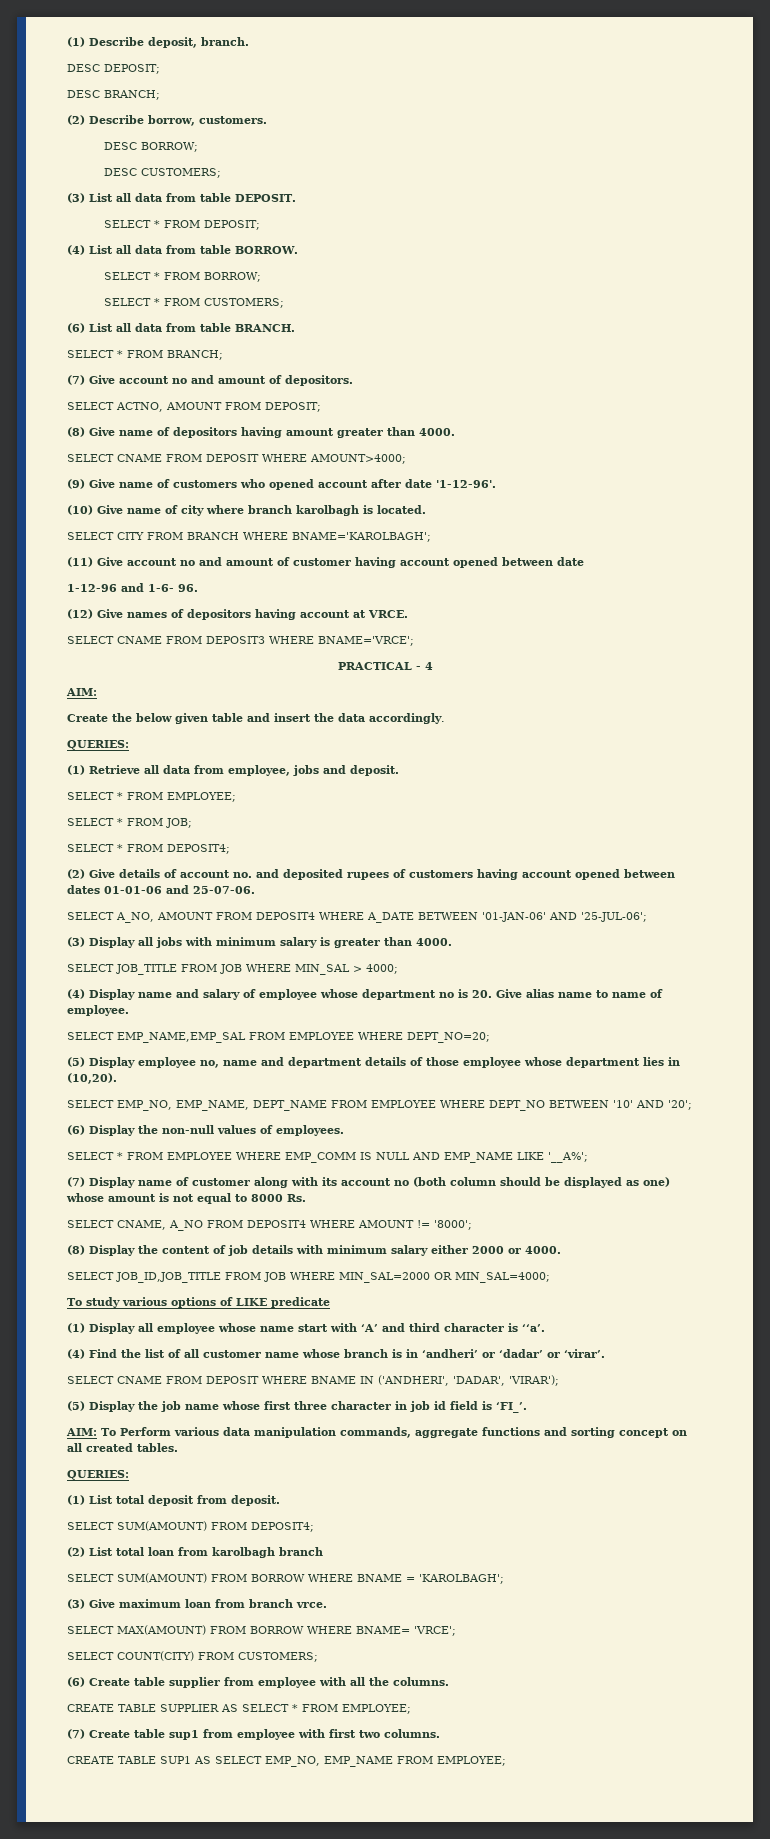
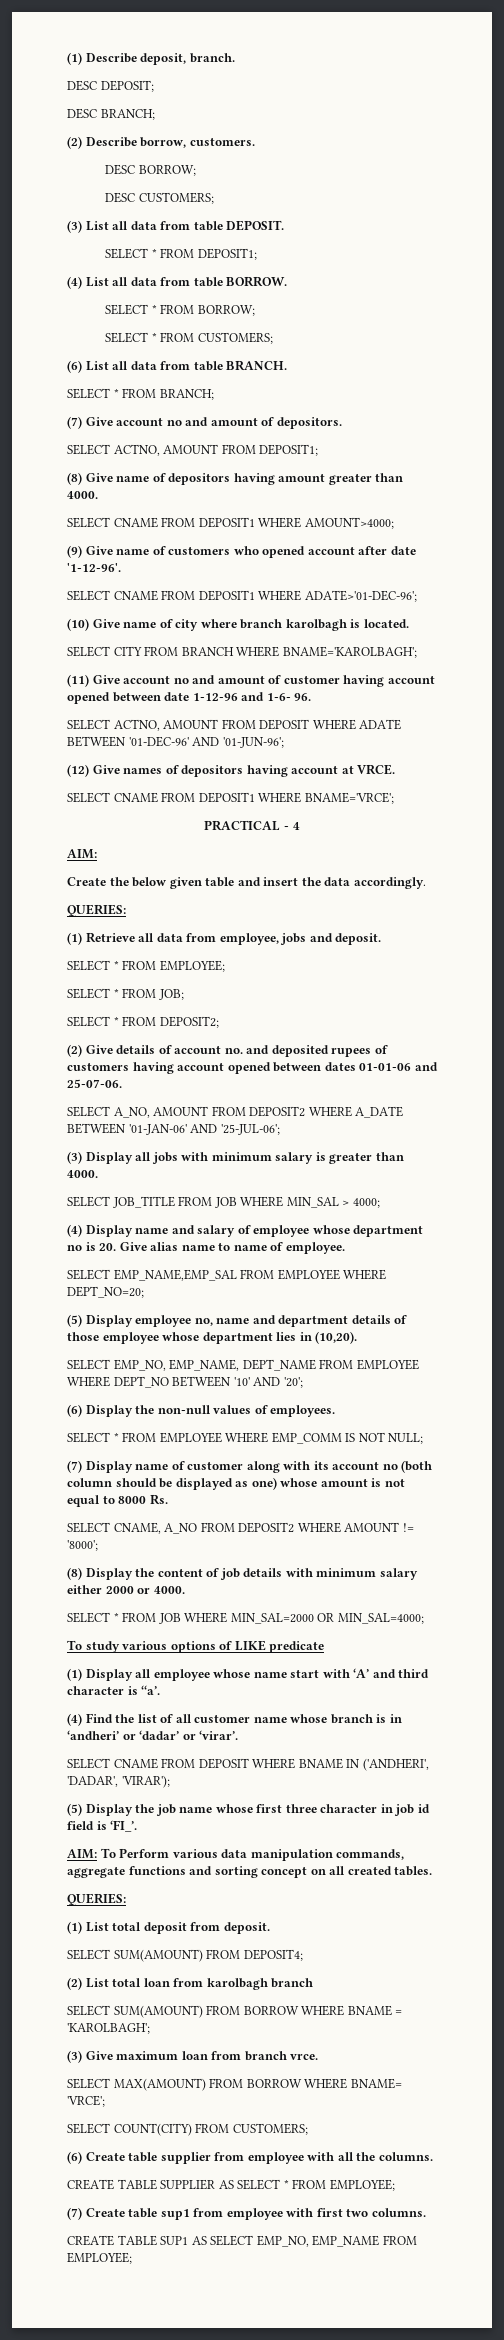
[203,220,260,230] DEPOSIT; -> [197,248,257,260] DEPOSIT1;
[265,402,321,412] DEPOSIT; -> [259,444,319,456] DEPOSIT1;
[206,454,259,462] DEPOSIT -> [198,517,255,528] DEPOSIT1
(496, 484) none -> [67,590,417,602] // SELECT CNAME FROM DEPOSIT1 WHERE ADATE>'01-DEC-96';
(584, 561) // -> (190, 696) none
(198, 588) none -> [67,719,402,731] [67,736,284,748] // SELECT ACTNO, AMOUNT FROM DEPOSIT WHERE ADATE BETWEEN '01-DEC-96' AND '01-JUN-96';
[206,636,265,644] DEPOSIT3 -> [198,792,255,803] DEPOSIT1
[167,844,230,854] DEPOSIT4; -> [159,1016,219,1028] DEPOSIT2;
[256,912,315,920] DEPOSIT4 -> [249,1106,306,1117] DEPOSIT2
[376,1152,588,1163] NULL AND EMP_NAME LIKE '__A%'; -> [358,1432,424,1444] NOT NULL;
[247,1220,306,1228] DEPOSIT4 -> [238,1522,295,1533] DEPOSIT2
[116,1272,221,1283] JOB_ID,JOB_TITLE -> [113,1612,119,1622] *

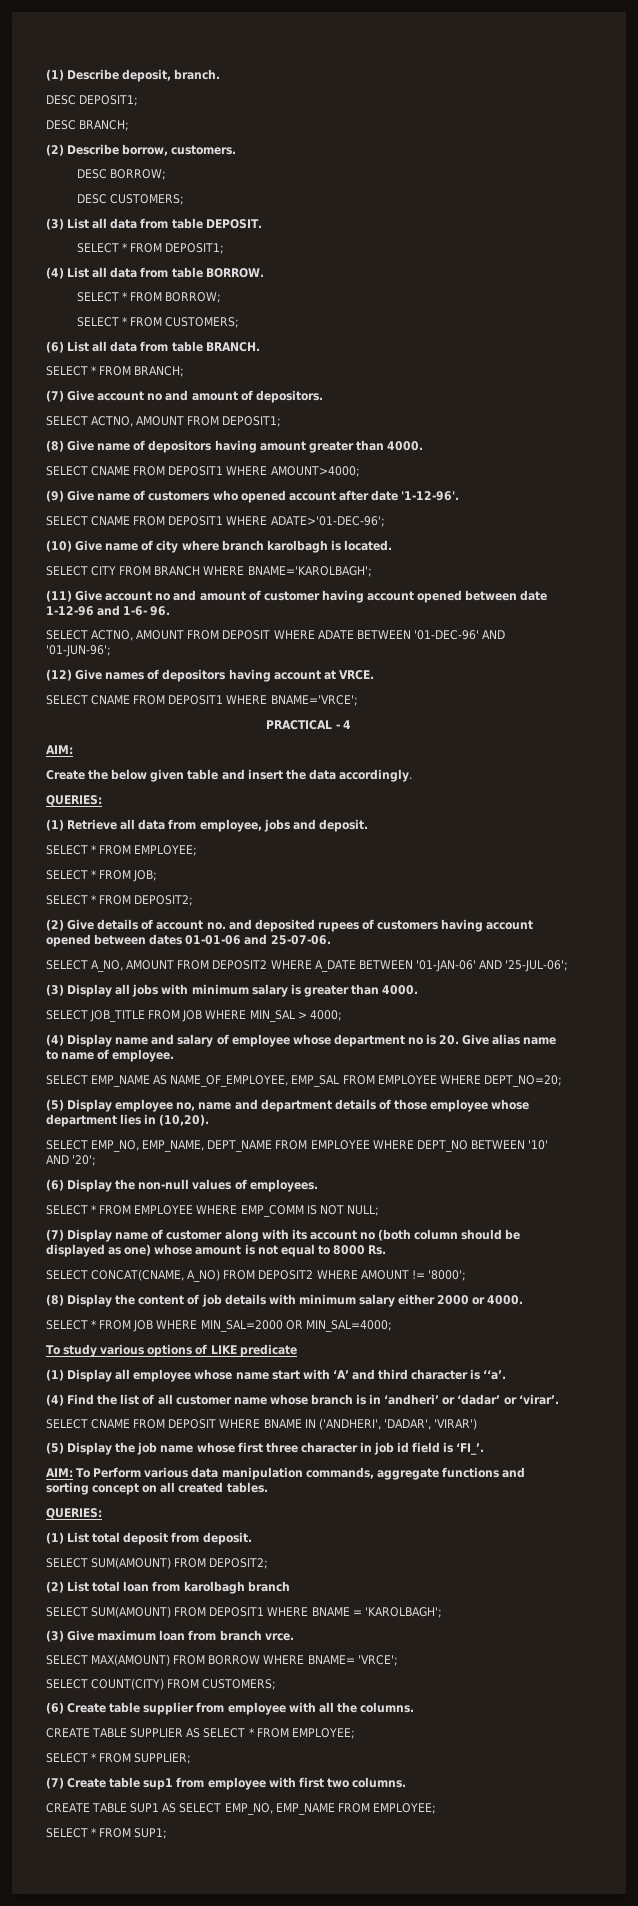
[100,80,154,92] DEPOSIT; -> [79,95,139,106] DEPOSIT1;
[113,1269,237,1281] EMP_NAME,EMP_SAL -> [91,1075,340,1087] EMP_NAME AS NAME_OF_EMPLOYEE, EMP_SAL
[113,1522,198,1534] CNAME, A_NO -> [91,1269,221,1282] CONCAT(CNAME, A_NO)
[121,1775,170,1788] 'VIRAR'); -> [433,1418,477,1430] 'VIRAR')
[243,1949,303,1961] DEPOSIT4; -> [209,1558,269,1569] DEPOSIT2;
[243,2006,299,2015] BORROW -> [209,1607,265,1617] DEPOSIT1
(395, 2185) none -> [46,1753,192,1764] // SELECT * FROM SUPPLIER;
(132, 2258) none -> [46,1828,168,1839] // SELECT * FROM SUP1;

